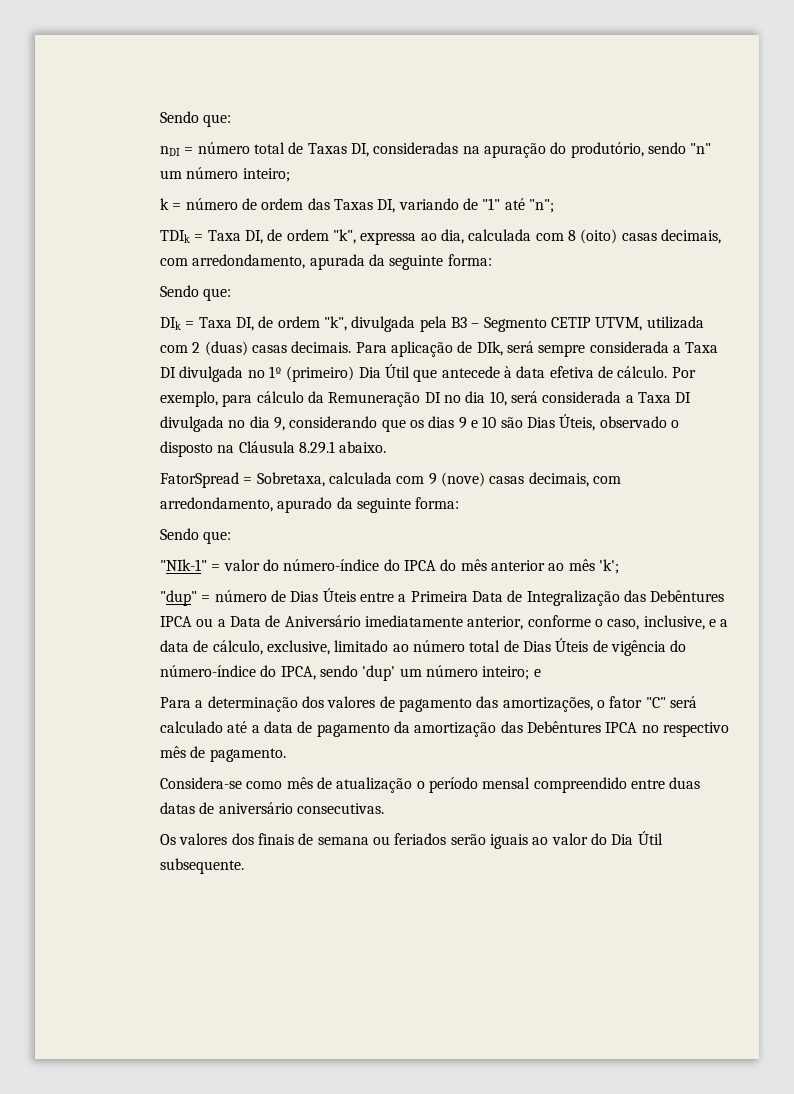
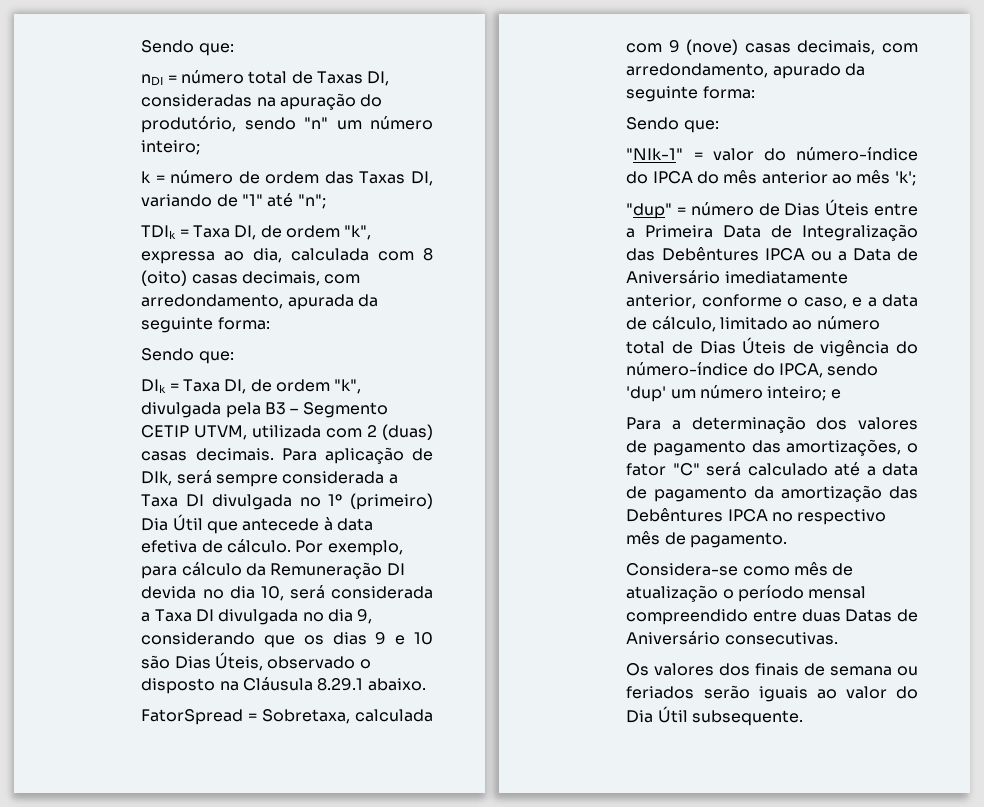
(441, 397) none -> [141,586,197,599] devida
[643,615,705,630] inclusive, -> (847, 303) none
[266,640,330,655] exclusive, -> (716, 324) none
[160,802,293,814] datas de aniversário -> [845,609,918,622] [626,631,721,645] Datas de Aniversário

